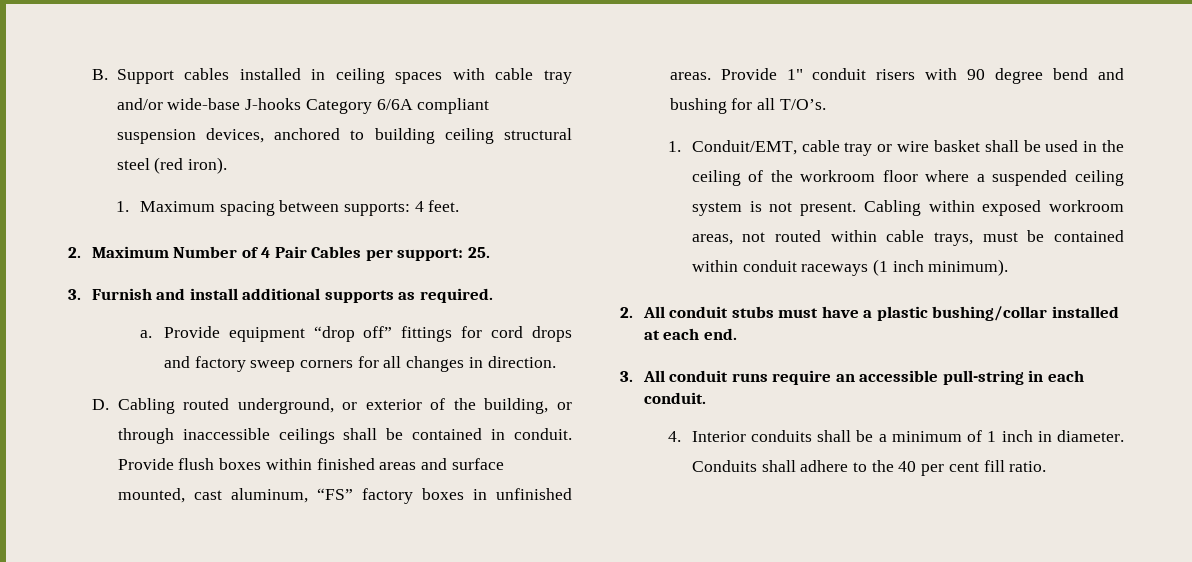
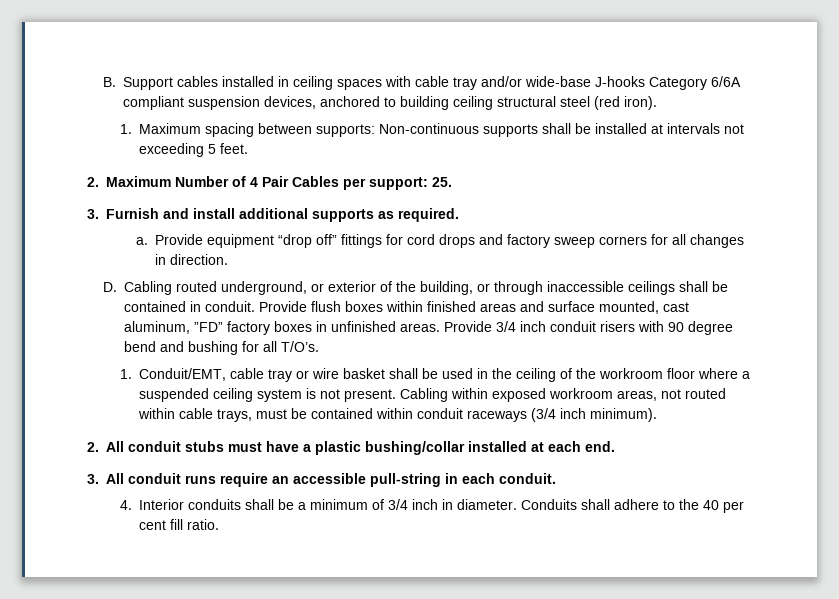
[414,201,424,212] 4 -> [378,123,744,137] [138,143,216,157] Non-continuous supports shall be installed at intervals not exceeding 5
[316,488,353,500] “FS” -> [194,322,224,332] ”FD”
[786,69,803,80] 1" -> [496,321,547,332] 3/4 inch
[873,259,889,276] (1 -> [530,408,556,422] (3/4
[987,431,997,442] 1 -> [387,499,408,510] 3/4

